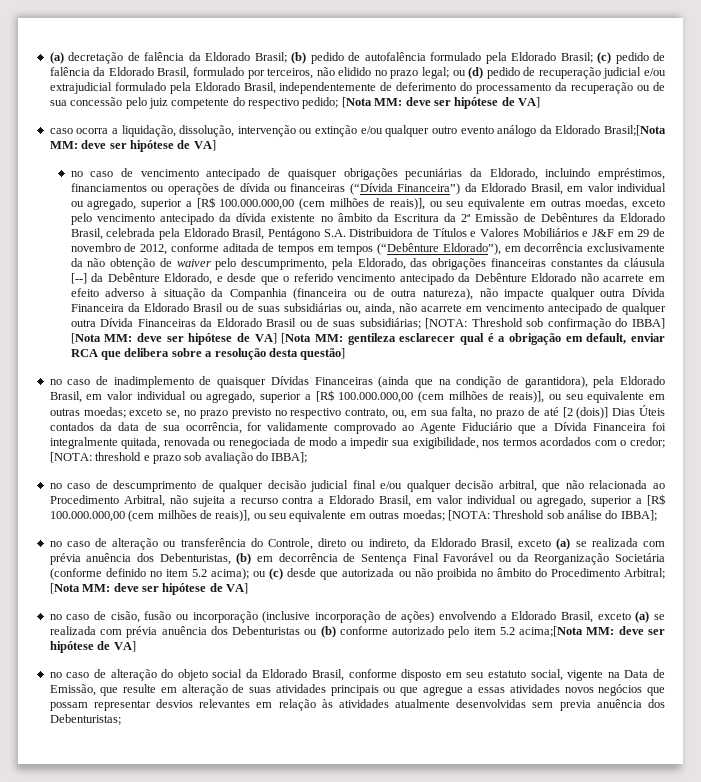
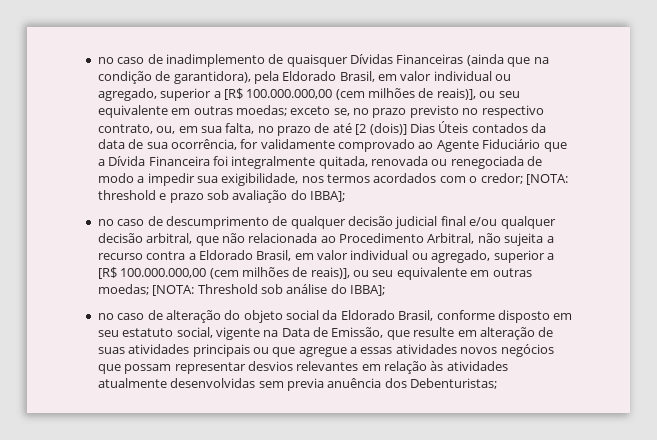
[49,52,666,64] [49,67,667,79] [49,82,665,94] [49,97,540,109] [49,125,667,137] [49,140,216,152] [70,168,665,180] [70,183,667,195] [70,197,666,210] [70,213,666,225] [70,228,665,240] [70,243,665,255] [70,258,665,270] [70,273,666,285] [70,288,665,300] [70,303,667,315] [70,318,665,330] [70,333,665,345] [70,348,346,360] (a) decretação de falência da Eldorado Brasil; (b) pedido de autofalência formulado pela Eldorado Brasil; (c) pedido de falência da Eldorado Brasil, formulado por terceiros, não elidido no prazo legal; ou (d) pedido de recuperação judicial e/ou extrajudicial formulado pela Eldorado Brasil, independentemente de deferimento do processamento da recuperação ou de sua concessão pelo juiz competente do respectivo pedido; [Nota MM: deve ser hipótese de VA] // caso ocorra a liquidação, dissolução, intervenção ou extinção e/ou qualquer outro evento análogo da Eldorado Brasil;[Nota MM: deve ser hipótese de VA] // no caso de vencimento antecipado de quaisquer obrigações pecuniárias da Eldorado, incluindo empréstimos, financiamentos ou operações de dívida ou financeiras (“Dívida Financeira”) da Eldorado Brasil, em valor individual ou agregado, superior a [R$ 100.000.000,00 (cem milhões de reais)], ou seu equivalente em outras moedas, exceto pelo vencimento antecipado da dívida existente no âmbito da Escritura da 2ª Emissão de Debêntures da Eldorado Brasil, celebrada pela Eldorado Brasil, Pentágono S.A. Distribuidora de Títulos e Valores Mobiliários e J&F em 29 de novembro de 2012, conforme aditada de tempos em tempos (“Debênture Eldorado”), em decorrência exclusivamente da não obtenção de waiver pelo descumprimento, pela Eldorado, das obrigações financeiras constantes da cláusula [--] da Debênture Eldorado, e desde que o referido vencimento antecipado da Debênture Eldorado não acarrete em efeito adverso à situação da Companhia (financeira ou de outra natureza), não impacte qualquer outra Dívida Financeira da Eldorado Brasil ou de suas subsidiárias ou, ainda, não acarrete em vencimento antecipado de qualquer outra Dívida Financeiras da Eldorado Brasil ou de suas subsidiárias; [NOTA: Threshold sob confirmação do IBBA] [Nota MM: deve ser hipótese de VA] [Nota MM: gentileza esclarecer qual é a obrigação em default, enviar RCA que delibera sobre a resolução desta questão] // -> (97, 60) none
[49,538,665,550] [49,553,665,565] [49,568,666,580] [49,583,248,595] [49,611,665,623] [49,626,665,638] [49,641,136,653] // no caso de alteração ou transferência do Controle, direto ou indireto, da Eldorado Brasil, exceto (a) se realizada com prévia anuência dos Debenturistas, (b) em decorrência de Sentença Final Favorável ou da Reorganização Societária (conforme definido no item 5.2 acima); ou (c) desde que autorizada ou não proibida no âmbito do Procedimento Arbitral; [Nota MM: deve ser hipótese de VA] // no caso de cisão, fusão ou incorporação (inclusive incorporação de ações) envolvendo a Eldorado Brasil, exceto (a) se realizada com prévia anuência dos Debenturistas ou (b) conforme autorizado pelo item 5.2 acima;[Nota MM: deve ser hipótese de VA] -> (385, 290) none

